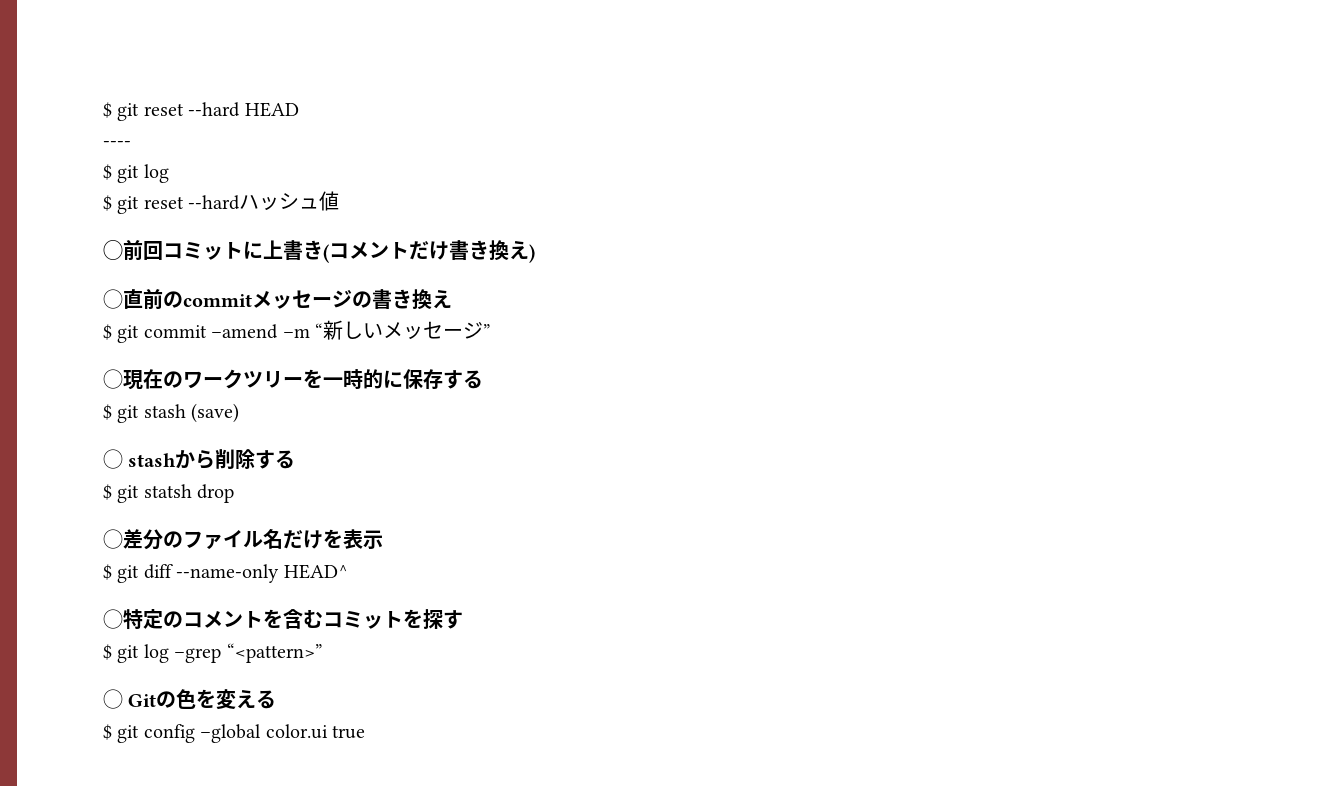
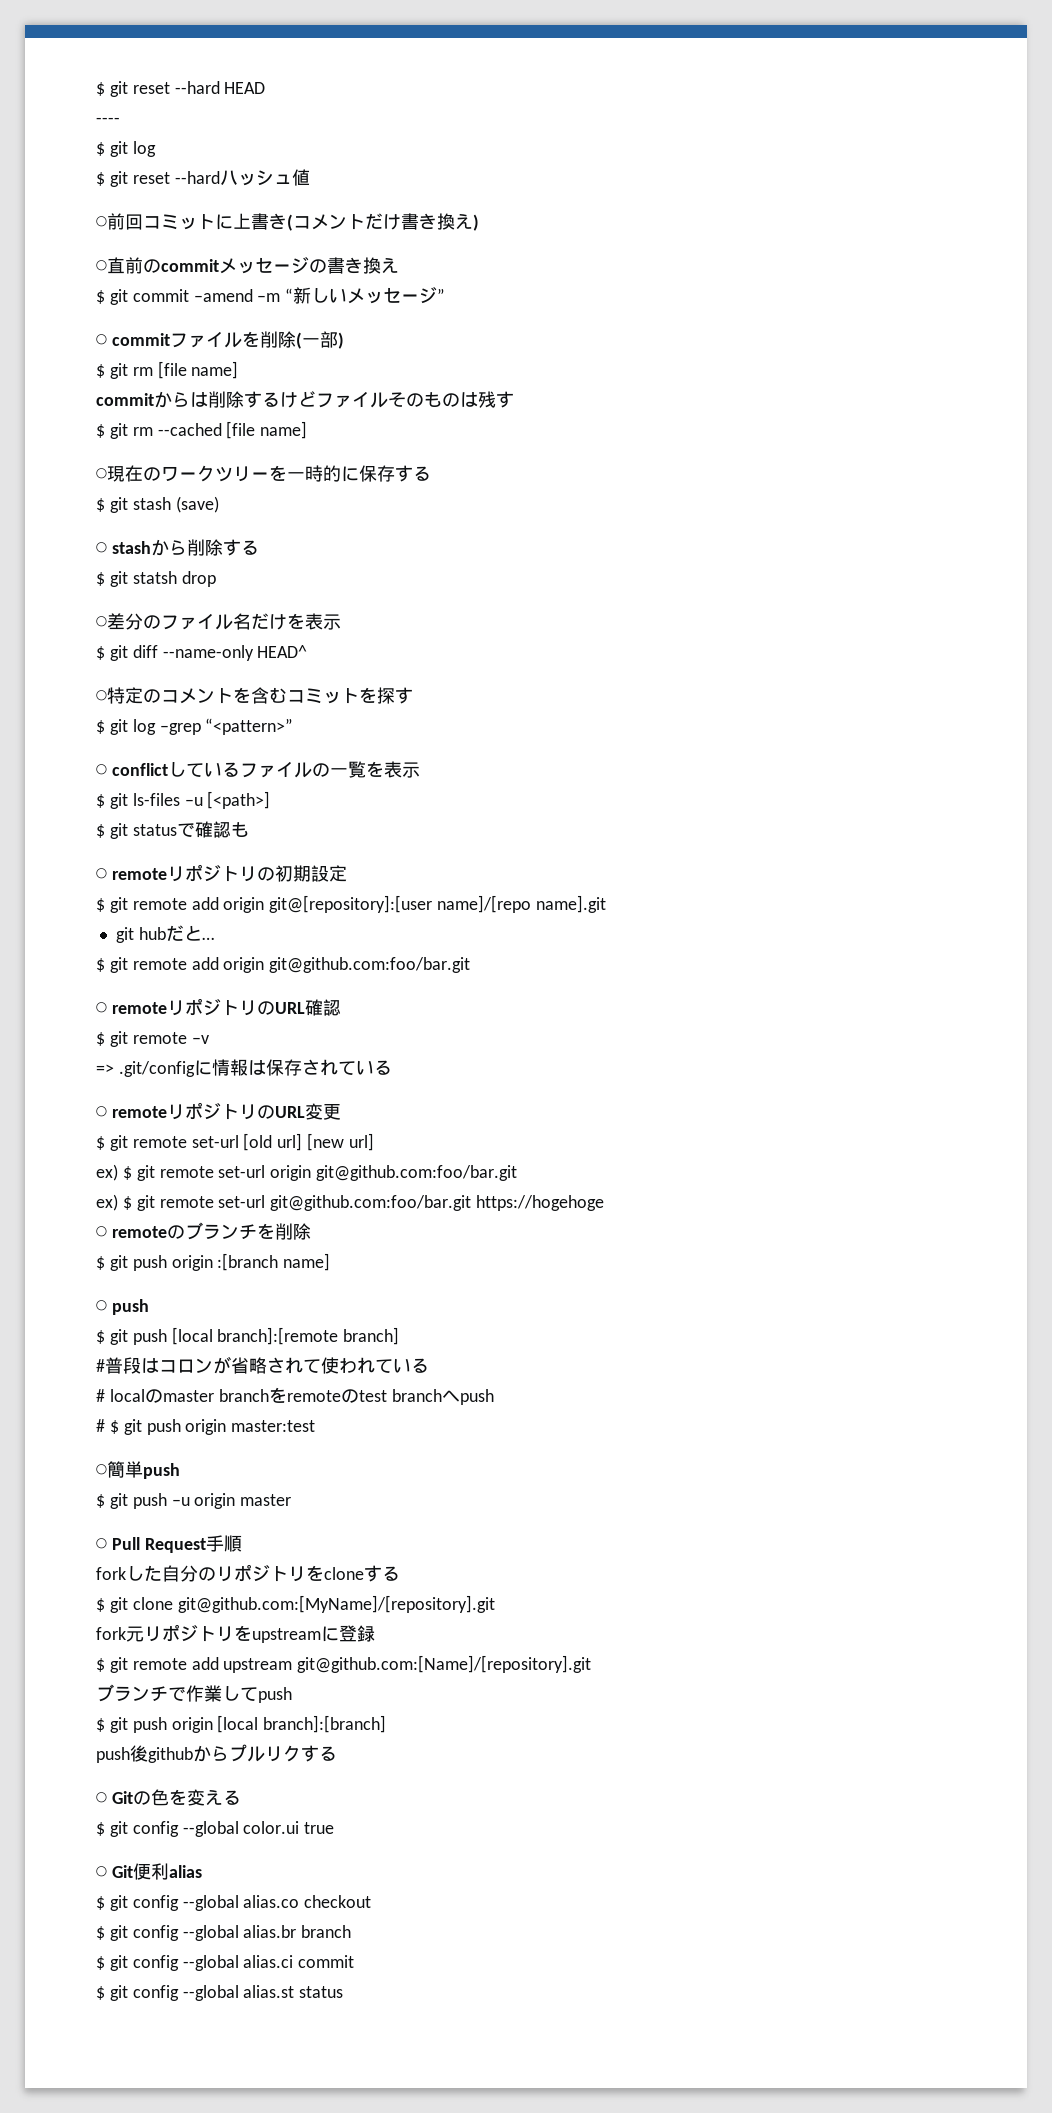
(491, 331) none -> [96,331,344,349] [96,361,239,379] [96,391,514,408] [96,421,308,439] // ◯ commitファイルを削除(一部) // $ git rm [file name] // commitからは削除するけどファイルそのものは残す // $ git rm --cached [file name]
(323, 653) none -> [96,761,420,778] [96,791,271,809] [96,821,249,839] [96,864,347,882] [96,895,607,913] [115,925,214,943] [96,957,471,973] [96,998,341,1016] [96,1031,209,1047] [96,1059,392,1077] [96,1102,341,1120] [96,1133,375,1151] [96,1164,518,1181] [96,1194,605,1211] [96,1222,311,1240] [96,1253,331,1271] [96,1299,149,1315] [96,1327,400,1345] [96,1356,429,1374] [96,1387,494,1405] [96,1419,316,1435] [96,1461,180,1479] [96,1493,292,1509] [96,1535,242,1553] [96,1564,400,1582] [96,1595,495,1613] [96,1624,375,1643] [96,1655,592,1673] [96,1684,292,1703] [96,1715,387,1733] [96,1744,337,1763] // ◯ conflictしているファイルの一覧を表示 // $ git ls-files –u [<path>] // $ git statusで確認も // ◯ remoteリポジトリの初期設定 // $ git remote add origin git@[repository]:[user name]/[repo name].git // git hubだと… // $ git remote add origin git@github.com:foo/bar.git // ◯ remoteリポジトリのURL確認 // $ git remote –v // => .git/configに情報は保存されている // ◯ remoteリポジトリのURL変更 // $ git remote set-url [old url] [new url] // ex) $ git remote set-url origin git@github.com:foo/bar.git // ex) $ git remote set-url git@github.com:foo/bar.git https://hogehoge // ◯ remoteのブランチを削除 // $ git push origin :[branch name] // ◯ push // $ git push [local branch]:[remote branch] // #普段はコロンが省略されて使われている // # localのmaster branchをremoteのtest branchへpush // # $ git push origin master:test // ◯簡単push // $ git push –u origin master // ◯ Pull Request手順 // forkした自分のリポジトリをcloneする // $ git clone git@github.com:[MyName]/[repository].git // fork元リポジトリをupstreamに登録 // $ git remote add upstream git@github.com:[Name]/[repository].git // ブランチで作業してpush // $ git push origin [local branch]:[branch] // push後githubからプルリクする
[200,724,262,743] –global -> [182,1821,239,1837] --global
(365, 732) none -> [96,1863,202,1880] [96,1895,372,1911] [96,1925,352,1941] [96,1955,355,1971] [96,1985,344,2001] // ◯ Git便利alias // $ git config --global alias.co checkout // $ git config --global alias.br branch // $ git config --global alias.ci commit // $ git config --global alias.st status

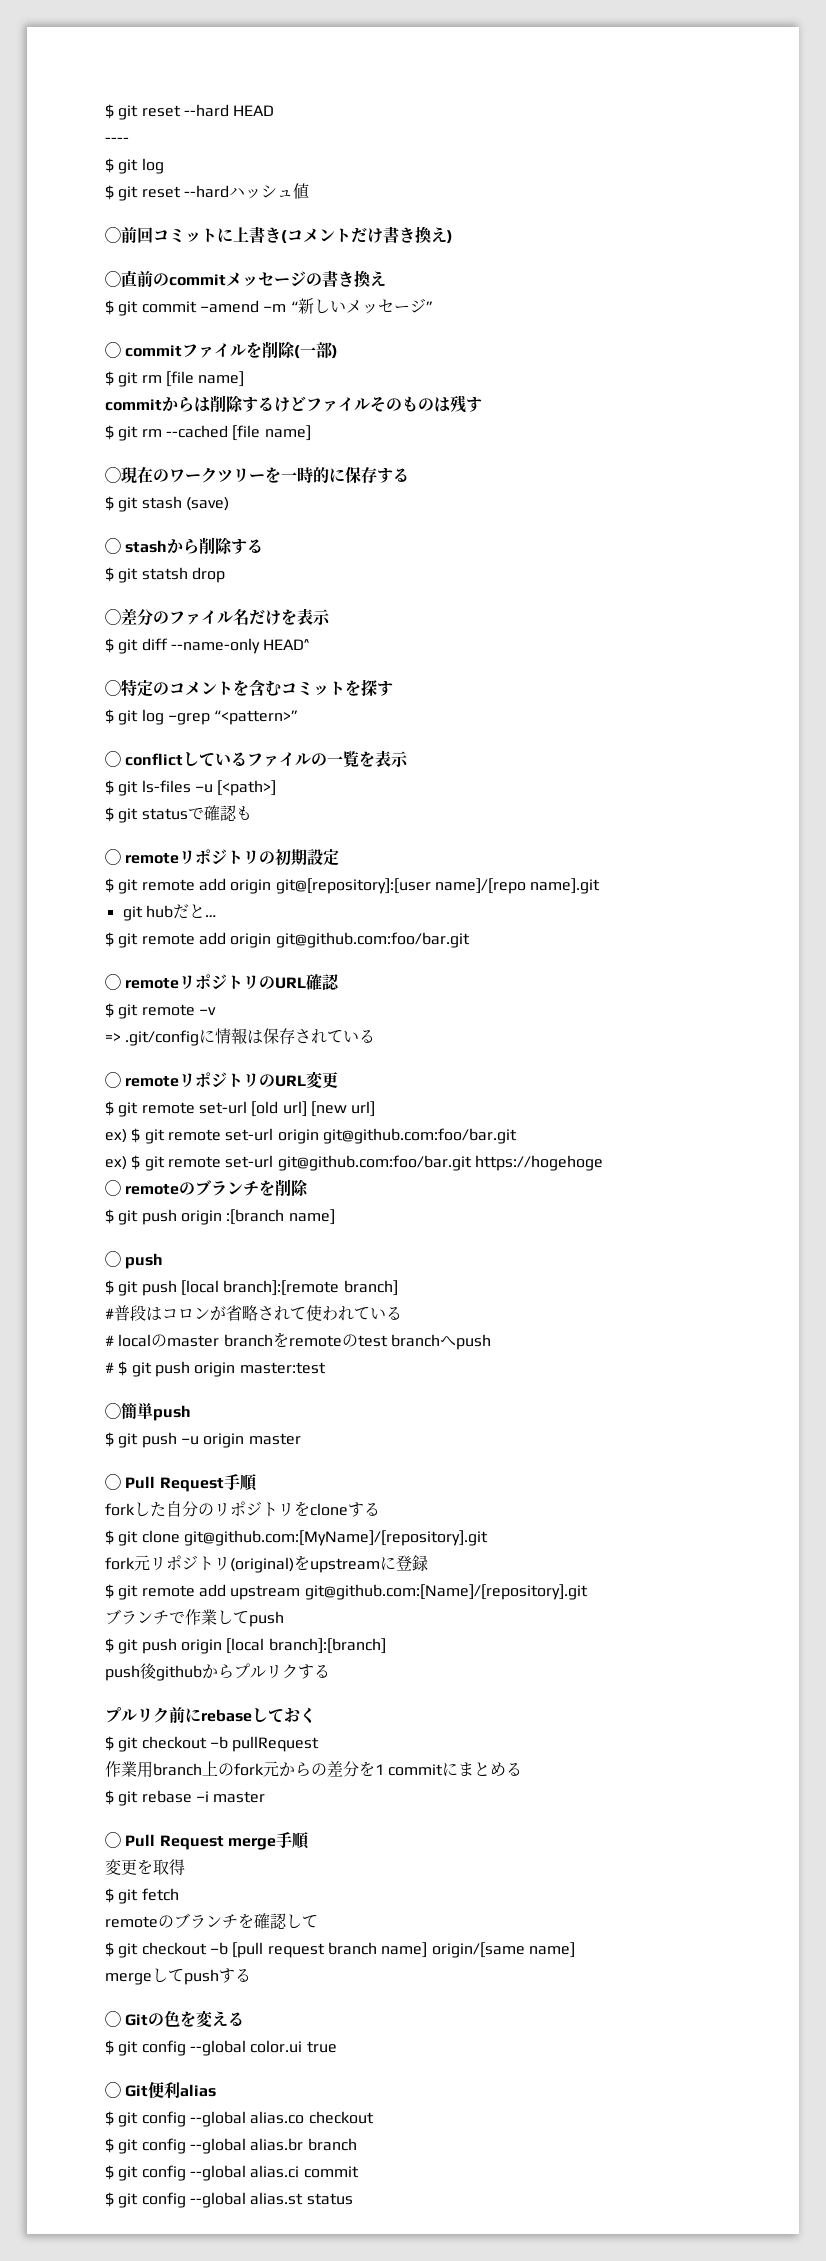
(234, 1634) none -> [230,1557,294,1573] (original)
(337, 1753) none -> [105,1707,316,1724] [105,1736,320,1752] [105,1761,523,1778] [105,1790,266,1806] [105,1832,309,1850] [105,1859,185,1875] [105,1888,179,1904] [105,1913,318,1929] [105,1942,575,1958] [105,1968,251,1985] // プルリク前にrebaseしておく // $ git checkout –b pullRequest // 作業用branch上のfork元からの差分を1 commitにまとめる // $ git rebase –i master // ◯ Pull Request merge手順 // 変更を取得 // $ git fetch // remoteのブランチを確認して // $ git checkout –b [pull request branch name] origin/[same name] // mergeしてpushする

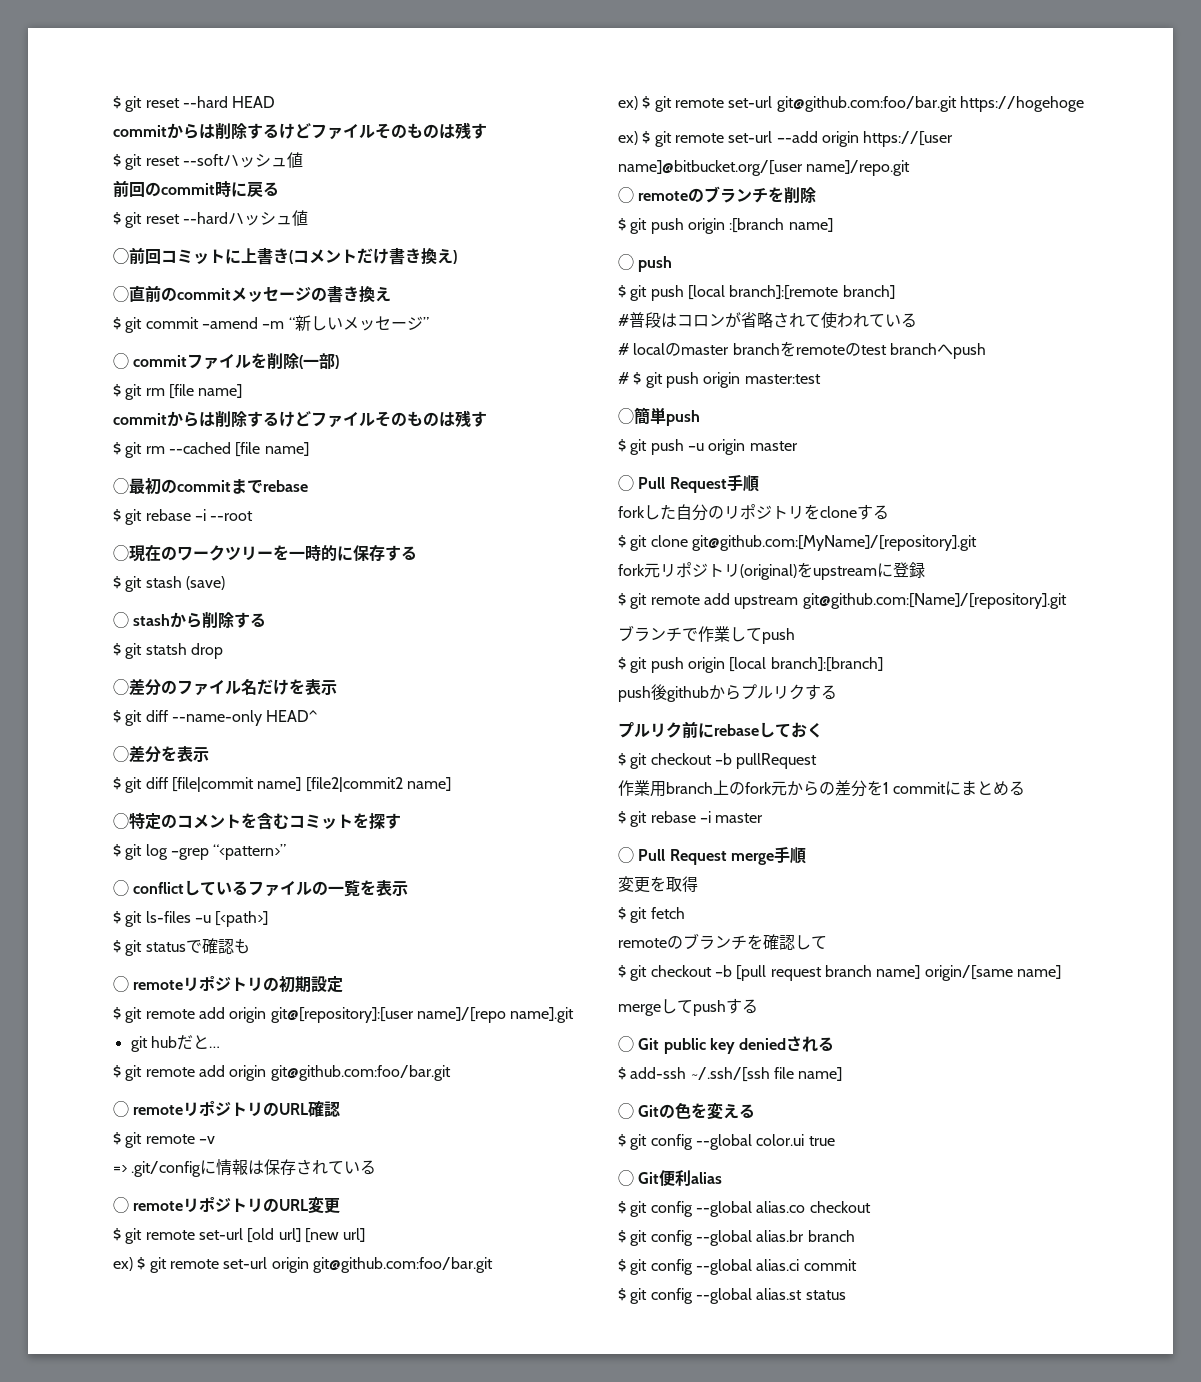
[105,137,129,143] [105,158,164,174] ---- // $ git log -> [113,122,487,140] [113,152,303,170] [113,180,279,197] commitからは削除するけどファイルそのものは残す // $ git reset --softハッシュ値 // 前回のcommit時に戻る
(311, 433) none -> [113,478,308,495] [113,509,254,525] // ◯最初のcommitまでrebase // $ git rebase –i --root
(310, 644) none -> [113,745,209,763] [113,777,451,793] // ◯差分を表示 // $ git diff [file|commit name] [file2|commit2 name]
(603, 1163) none -> [618,131,954,147] [618,160,911,176] // ex) $ git remote set-url –-add origin https://[user name]@bitbucket.org/[user name]/repo.git
(251, 1975) none -> [618,1036,835,1054] [618,1067,843,1082] // ◯ Git public key deniedされる // $ add-ssh ~/.ssh/[ssh file name]

